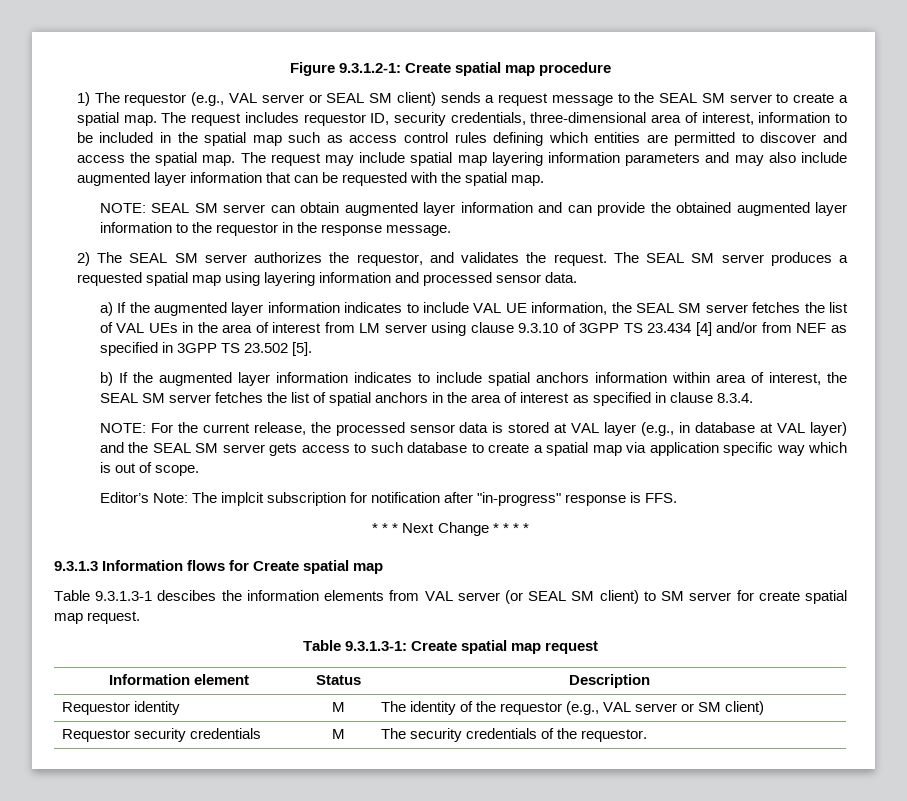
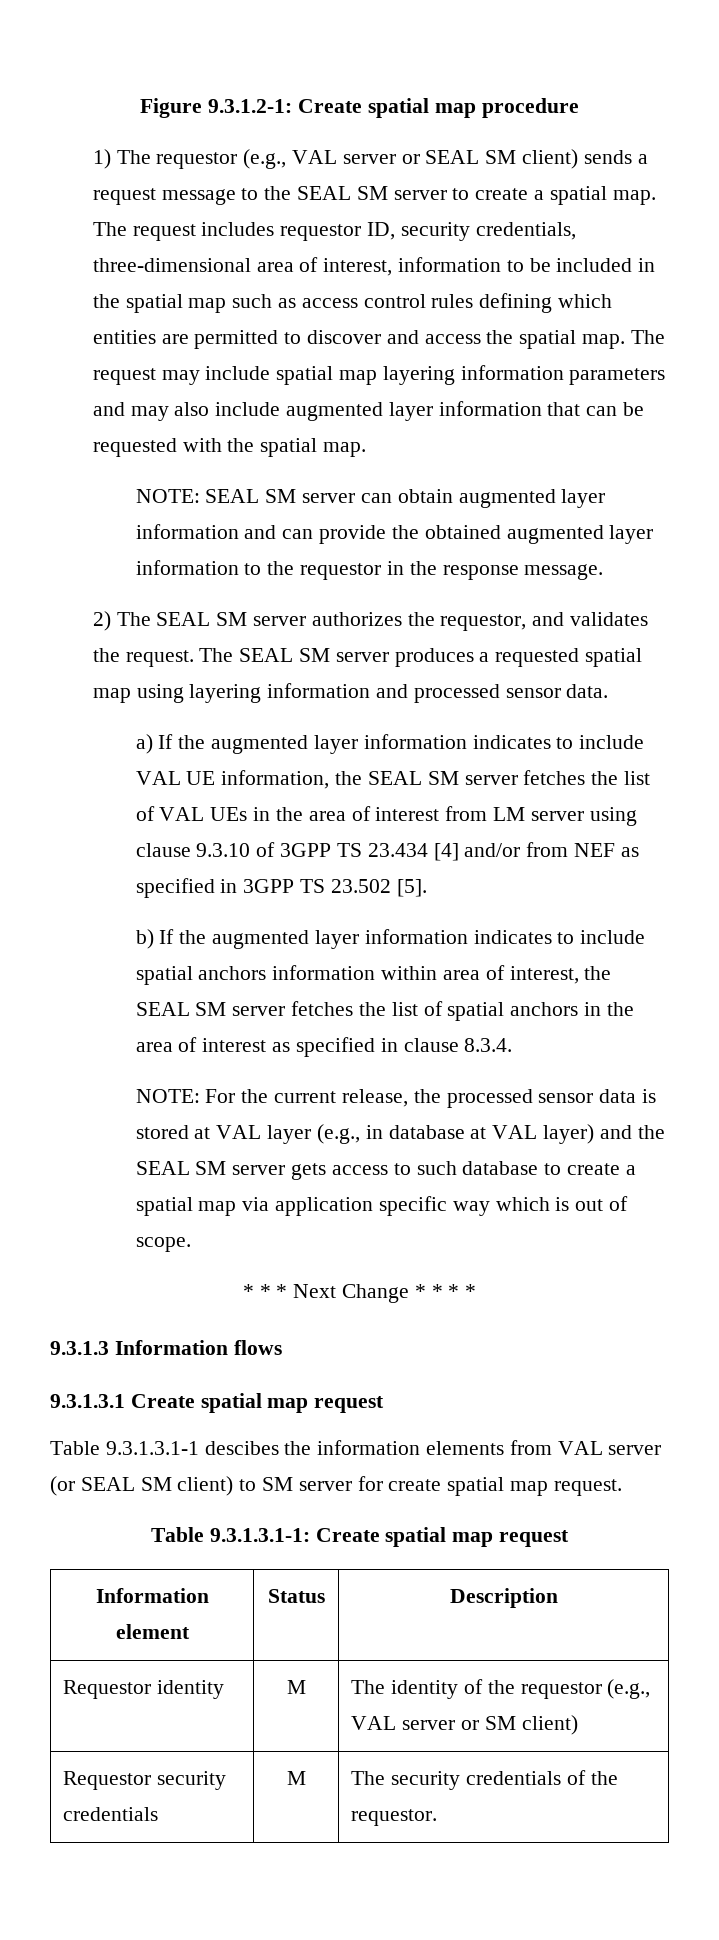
[99,492,678,506] // Editor’s Note: The implcit subscription for notification after "in-progress" response is FFS. -> (191, 1244) none
[229,560,384,574] [54,590,153,601] for Create spatial map // Table 9.3.1.3-1 -> [50,1393,385,1413] [50,1441,199,1455] // 9.3.1.3.1 Create spatial map request // Table 9.3.1.3.1-1
[344,641,407,651] 9.3.1.3-1: -> [209,1528,310,1542] 9.3.1.3.1-1:

